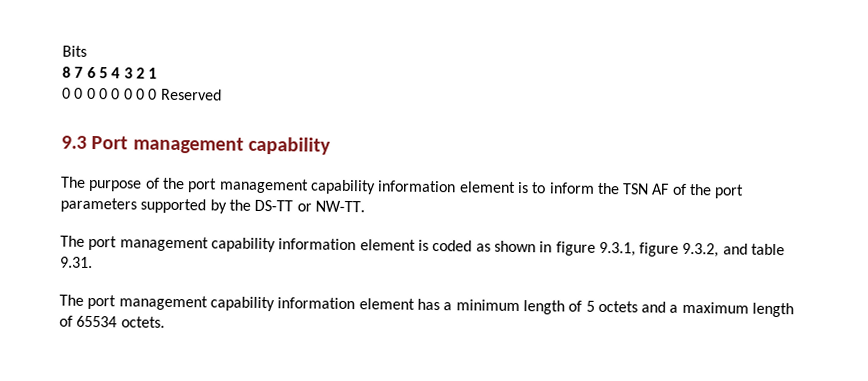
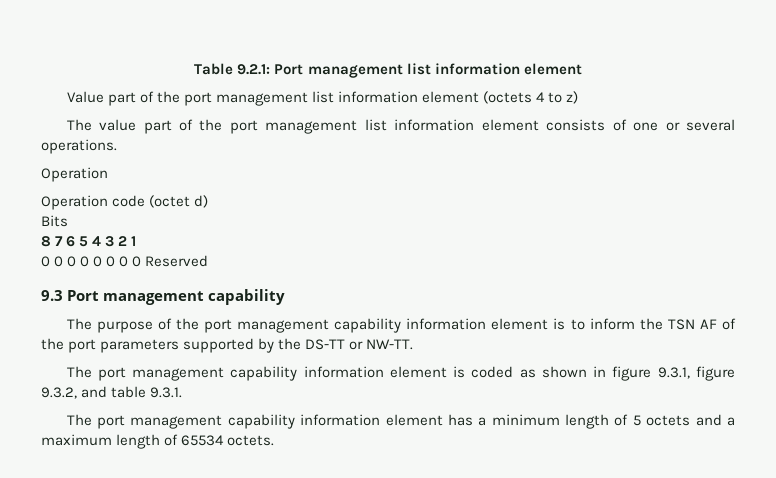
(62, 51) none -> [194,63,582,78] [66,91,579,106] [66,119,736,134] [41,139,117,154] [41,167,108,182] [41,195,209,210] Table 9.2.1: Port management list information element // Value part of the port management list information element (octets 4 to z) // The value part of the port management list information element consists of one or several operations. // Operation // Operation code (octet d) //
[60,256,93,269] 9.31. -> [150,387,183,398] 9.3.1.

